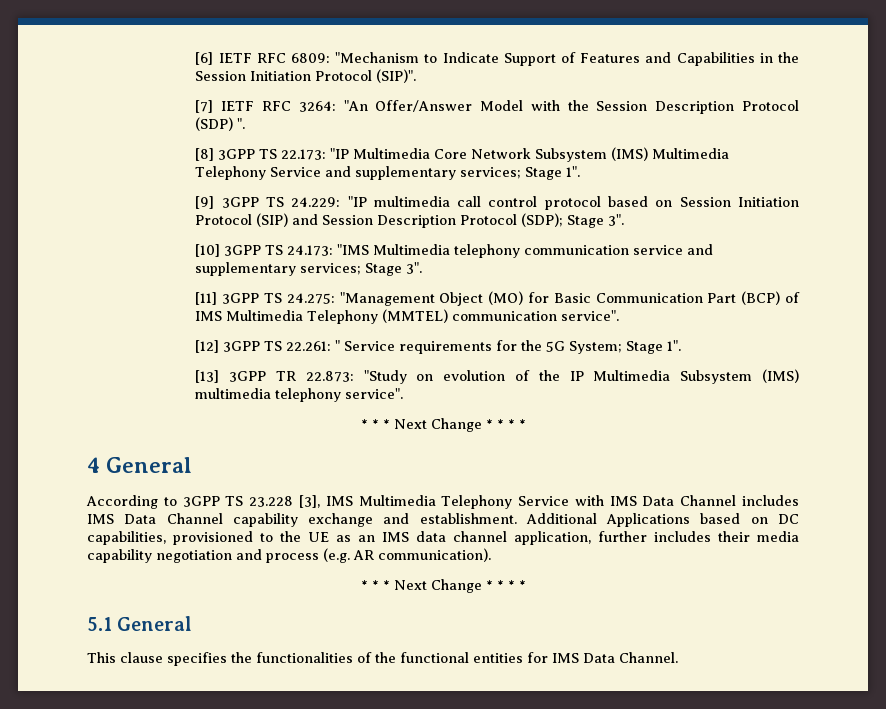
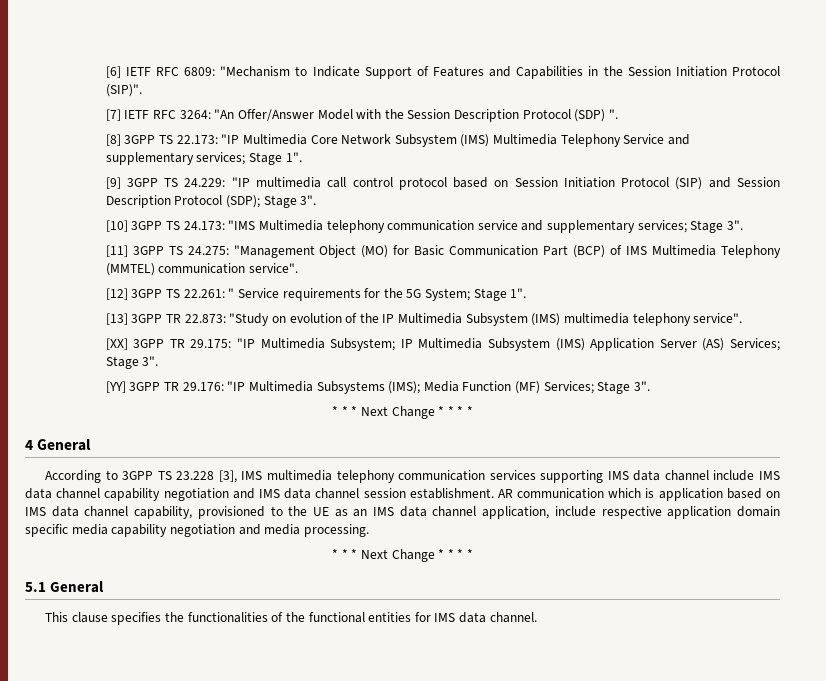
(404, 393) none -> [105,338,780,351] [105,356,159,369] [105,381,651,394] // [XX] 3GPP TR 29.175: "IP Multimedia Subsystem; IP Multimedia Subsystem (IMS) Application Server (AS) Services; Stage 3". // [YY] 3GPP TR 29.176: "IP Multimedia Subsystems (IMS); Media Function (MF) Services; Stage 3".
[358,495,799,509] [87,513,799,527] [87,531,166,545] Multimedia Telephony Service with IMS Data Channel includes IMS Data Channel capability exchange and establishment. Additional Applications based on DC capabilities, -> [266,470,780,483] [25,488,780,501] [25,506,193,519] multimedia telephony communication services supporting IMS data channel include IMS data channel capability negotiation and IMS data channel session establishment. AR communication which is application based on IMS data channel capability,
[598,531,799,542] [87,548,491,563] further includes their media capability negotiation and process (e.g. AR communication). -> [554,506,780,519] [25,524,369,537] include respective application domain specific media capability negotiation and media processing.
[583,652,678,663] Data Channel. -> [459,612,537,623] data channel.

